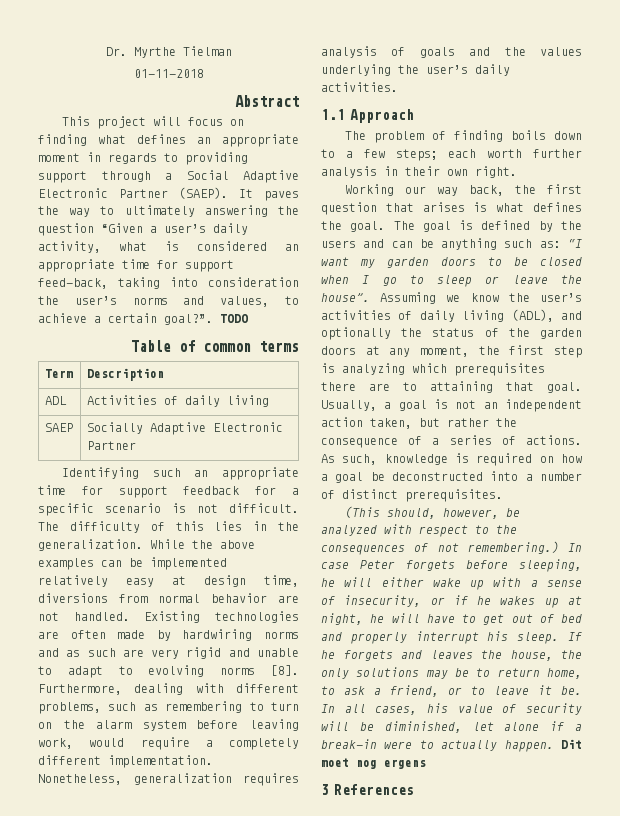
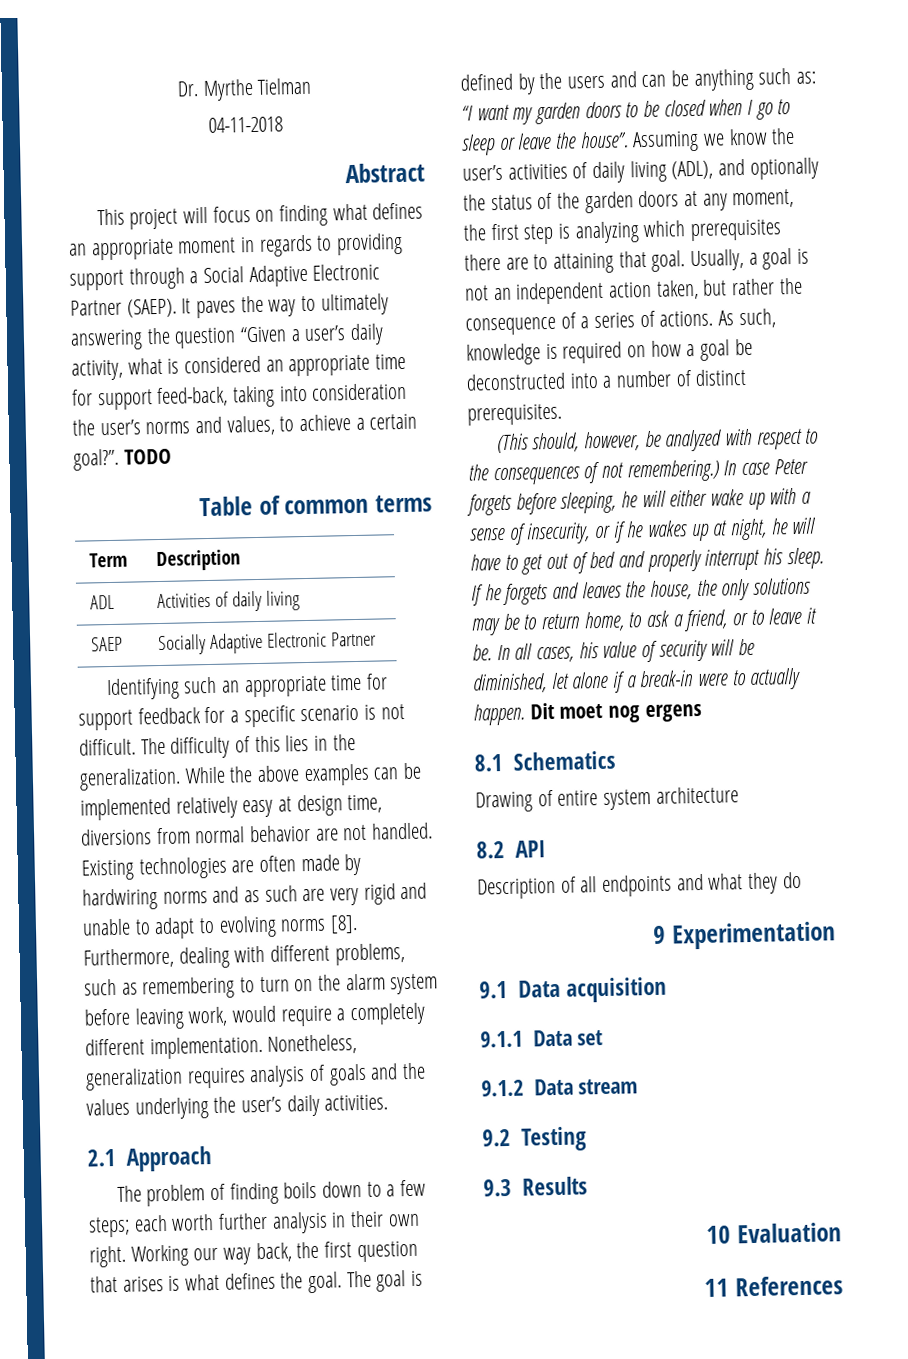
[133,69,204,78] 01-11-2018 -> [207,116,283,133] 04-11-2018
[321,109,345,120] 1.1 -> [87,1149,116,1167] 2.1
(517, 172) // -> (126, 1256) none
[321,784,329,795] 3 -> [474,750,616,772] [475,786,739,813] [476,840,546,859] [477,871,802,900] [653,921,836,950] [479,976,667,1003] [480,1029,604,1048] [481,1078,639,1097] [482,1126,588,1152] [483,1176,588,1197] [706,1222,842,1244] [704,1278,730,1298] 8.1 Schematics // Drawing of entire system architecture // 8.2 API // Description of all endpoints and what they do // 9 Experimentation // 9.1 Data acquisition // 9.1.1 Data set // 9.1.2 Data stream // 9.2 Testing // 9.3 Results // 10 Evaluation // 11

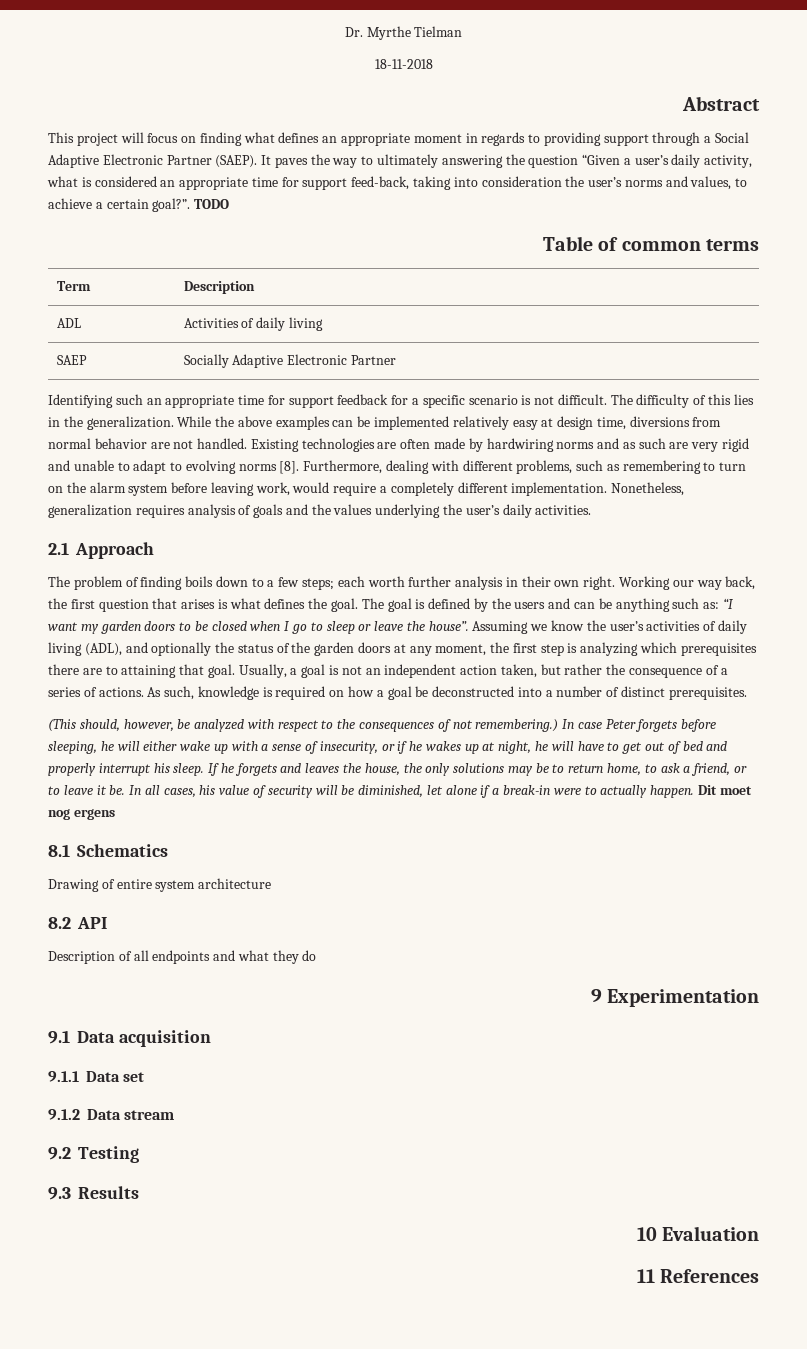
[207,116,283,133] 04-11-2018 -> [374,59,433,69] 18-11-2018

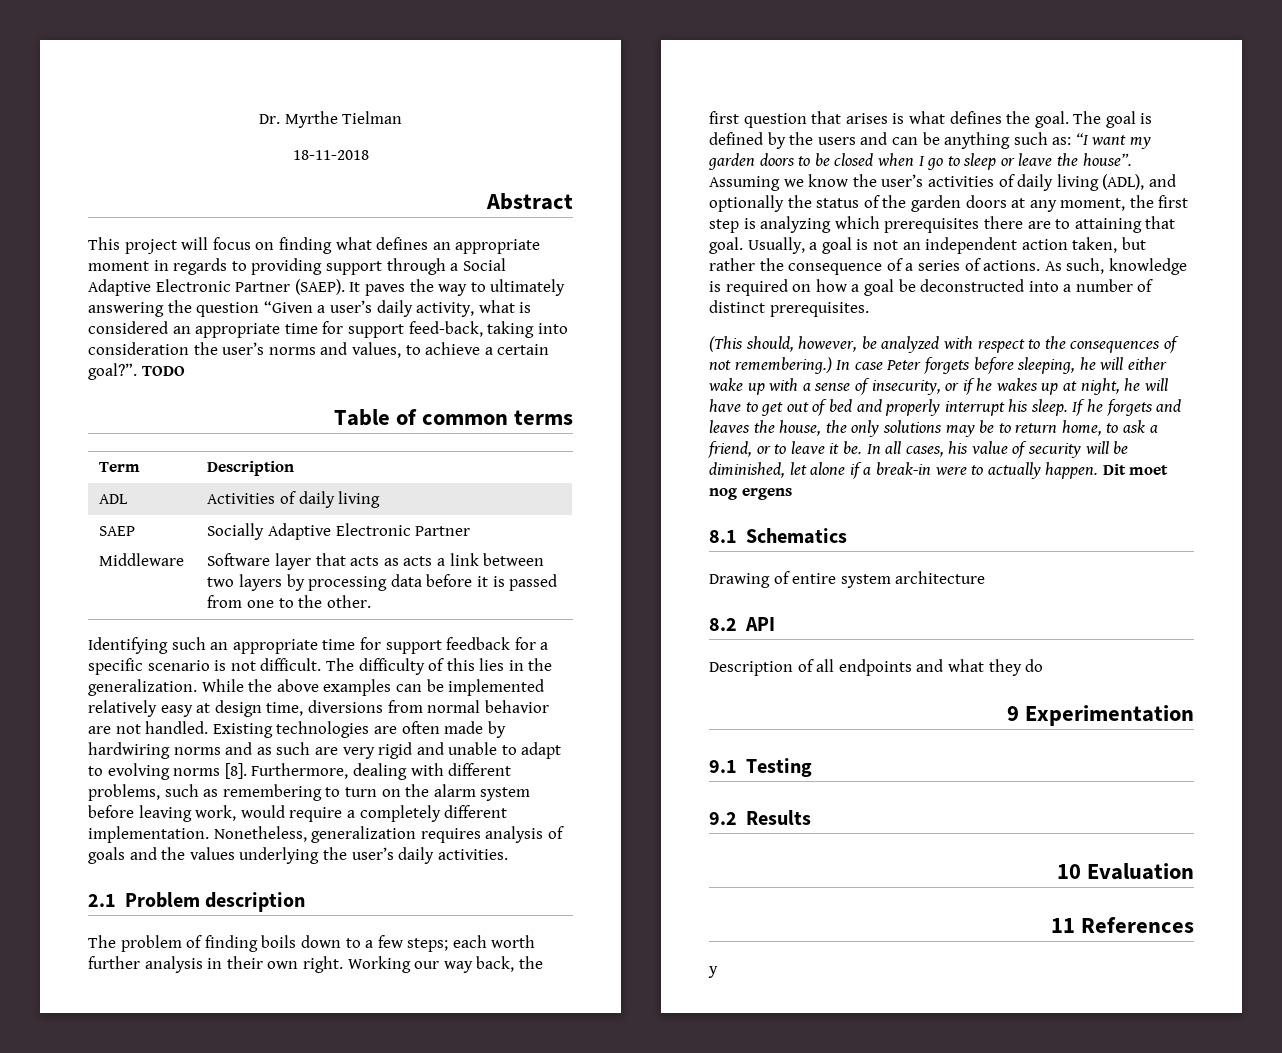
(87, 360) none -> [99,553,185,566] // Middleware
(396, 360) none -> [207,553,545,570] [207,574,558,591] [207,595,371,608] // Software layer that acts as acts a link between two layers by processing data before it is passed from one to the other.
[75,542,154,559] Approach -> [124,892,305,912] Problem description
[77,1030,211,1047] [48,1071,145,1082] [48,1109,175,1120] [48,1147,71,1160] Data acquisition // 9.1.1 Data set // 9.1.2 Data stream // 9.2 -> (737, 766) none
[48,1187,71,1200] 9.3 -> [709,812,737,825] 9.2
(759, 1276) none -> [708,966,718,978] // y

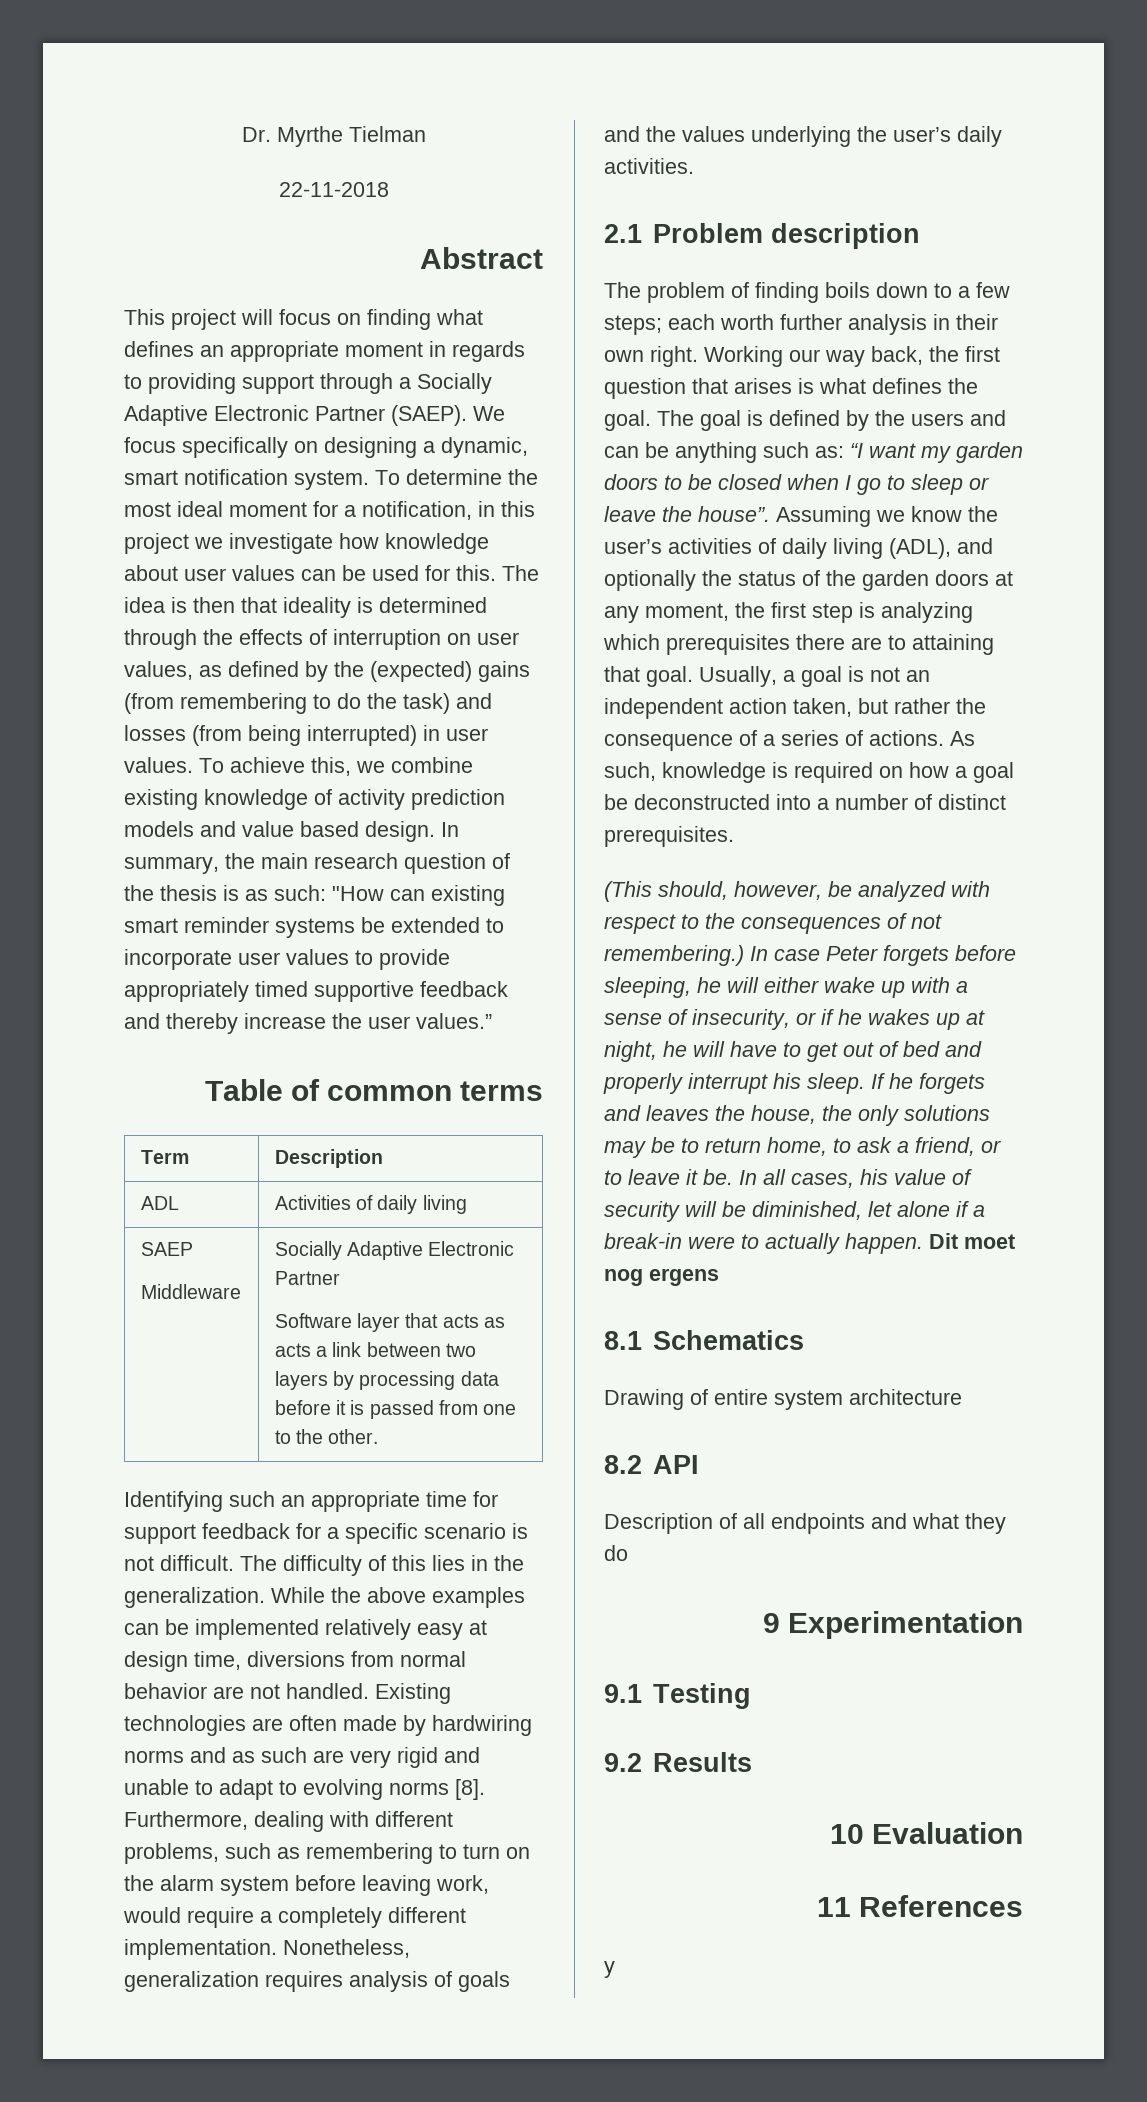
[292,150,369,160] 18-11-2018 -> [278,182,389,197] 22-11-2018
[462,258,506,271] Social -> [417,373,492,394] Socially
[349,279,566,296] [88,300,532,317] [88,321,568,338] [88,342,550,358] [88,363,185,380] It paves the way to ultimately answering the question “Given a user’s daily activity, what is considered an appropriate time for support feed-back, taking into consideration the user’s norms and values, to achieve a certain goal?”. TODO -> [473,406,505,421] [124,437,528,458] [124,469,538,490] [124,501,535,520] [124,533,489,554] [124,565,539,581] [124,597,487,618] [124,629,519,650] [124,661,530,682] [124,693,492,714] [124,725,488,746] [124,757,473,776] [124,789,505,810] [124,821,459,842] [124,853,510,874] [124,885,505,906] [124,917,504,938] [124,949,450,970] [124,981,508,1002] [124,1013,492,1034] We focus specifically on designing a dynamic, smart notification system. To determine the most ideal moment for a notification, in this project we investigate how knowledge about user values can be used for this. The idea is then that ideality is determined through the effects of interruption on user values, as defined by the (expected) gains (from remembering to do the task) and losses (from being interrupted) in user values. To achieve this, we combine existing knowledge of activity prediction models and value based design. In summary, the main research question of the thesis is as such: "How can existing smart reminder systems be extended to incorporate user values to provide appropriately timed supportive feedback and thereby increase the user values.”

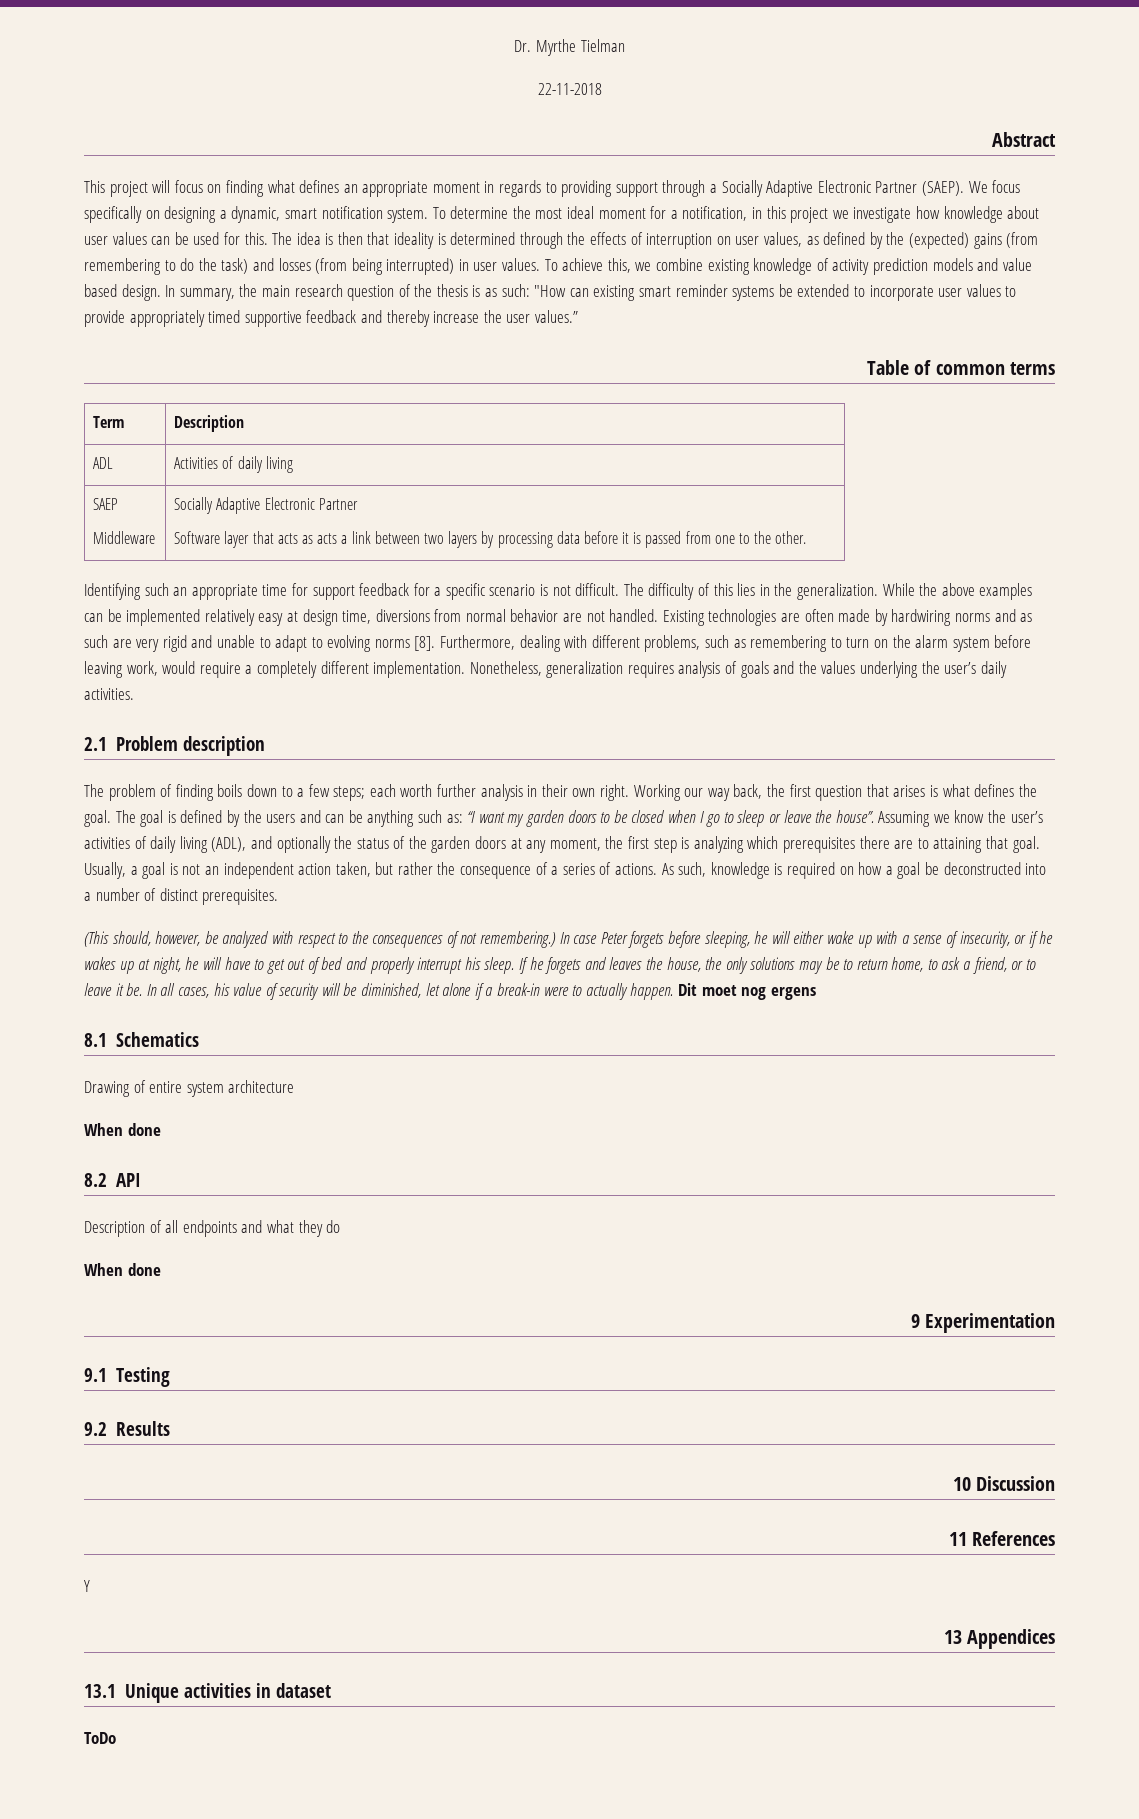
(962, 1397) none -> [84,1123,161,1136] // When done
(628, 1553) none -> [84,1263,161,1276] // When done
[872,1822,1023,1844] Evaluation -> [976,1476,1055,1491] Discussion
[604,1961,615,1978] y -> [84,1580,90,1592] [943,1629,1055,1649] [84,1683,331,1703] [84,1732,116,1744] Y // 13 Appendices // 13.1 Unique activities in dataset // ToDo

